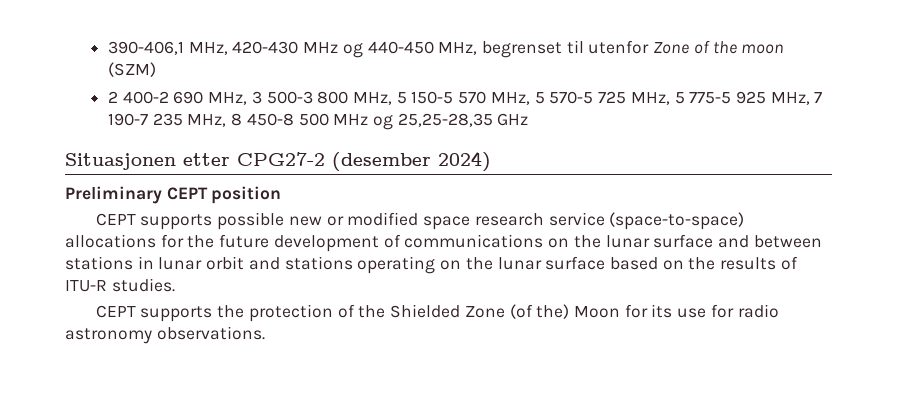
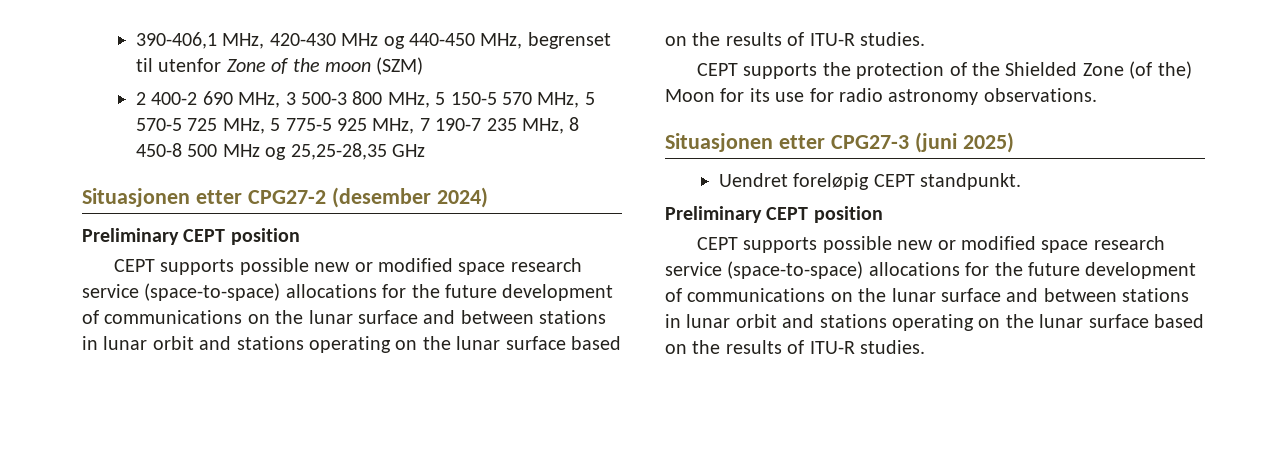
(265, 333) none -> [665,132,1014,153] [718,173,1022,190] [665,206,883,223] [697,236,1165,253] [665,261,1197,279] [665,288,1190,302] [665,314,1204,331] [665,340,925,354] // Situasjonen etter CPG27-3 (juni 2025) // Uendret foreløpig CEPT standpunkt. // Preliminary CEPT position // CEPT supports possible new or modified space research service (space-to-space) allocations for the future development of communications on the lunar surface and between stations in lunar orbit and stations operating on the lunar surface based on the results of ITU-R studies.

